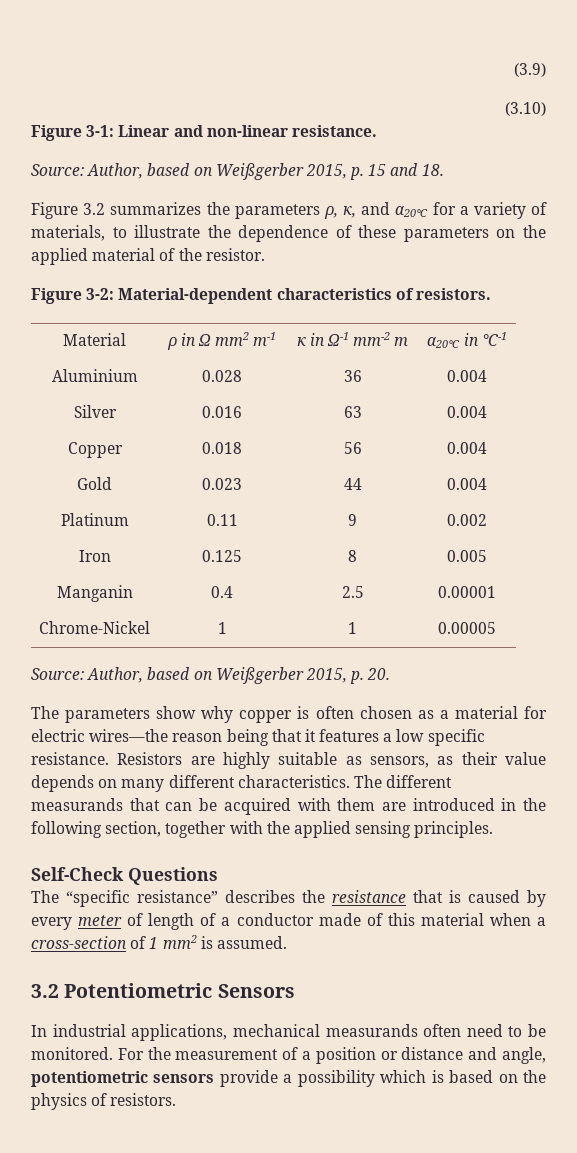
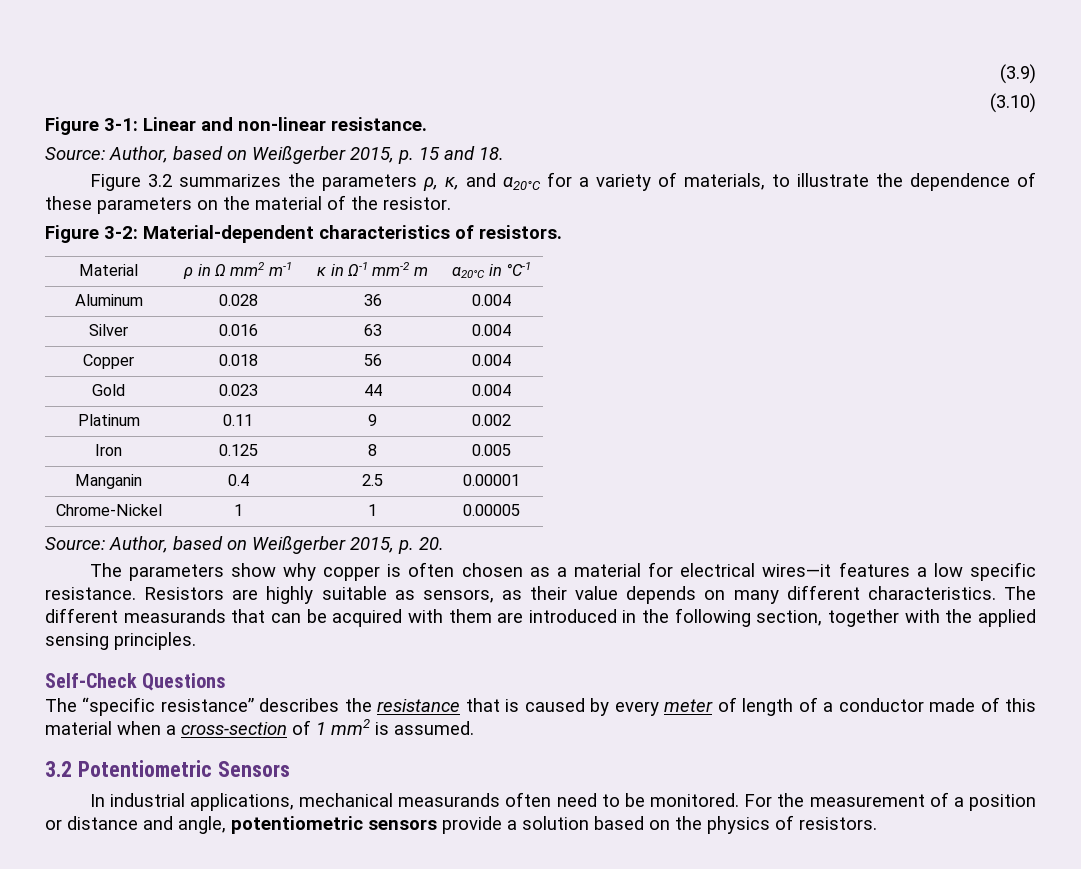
[31,248,88,265] applied -> (250, 203) none
[51,369,138,382] Aluminium -> [74,294,143,306] Aluminum
[31,729,316,746] electric wires—the reason being that it -> [680,563,832,577] electrical wires—it
[297,1070,444,1087] possibility which is -> [522,816,589,830] solution

